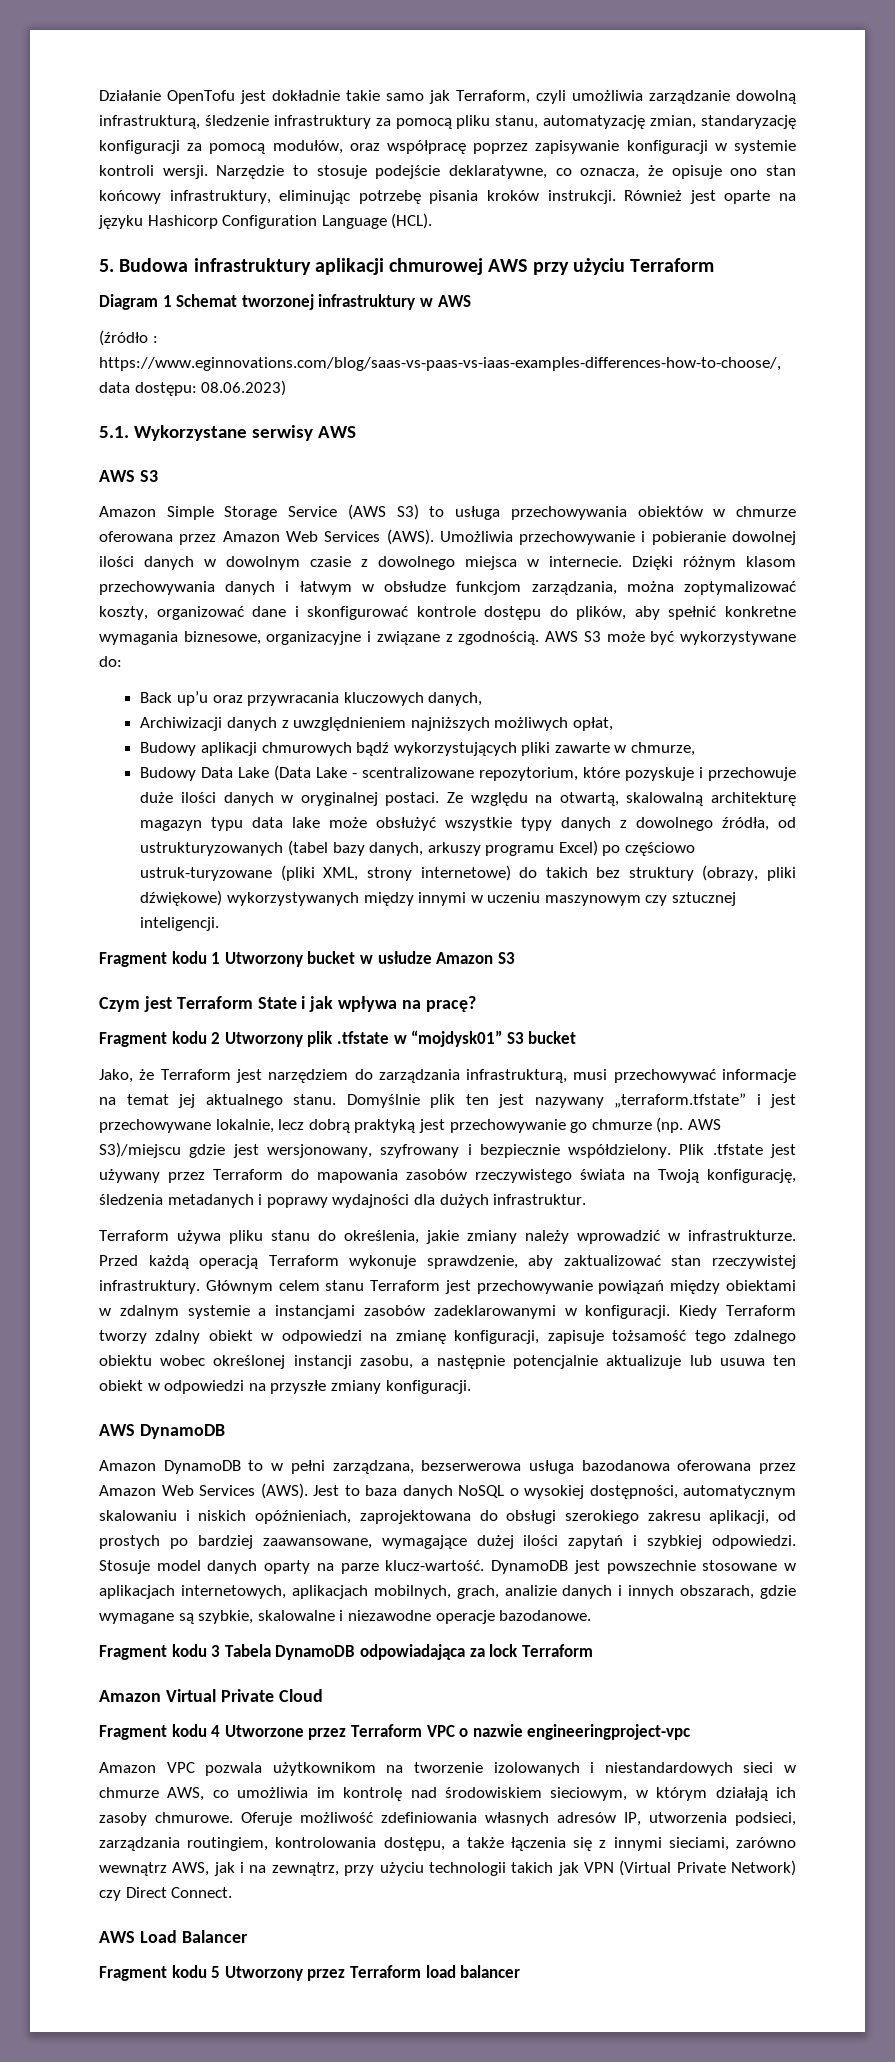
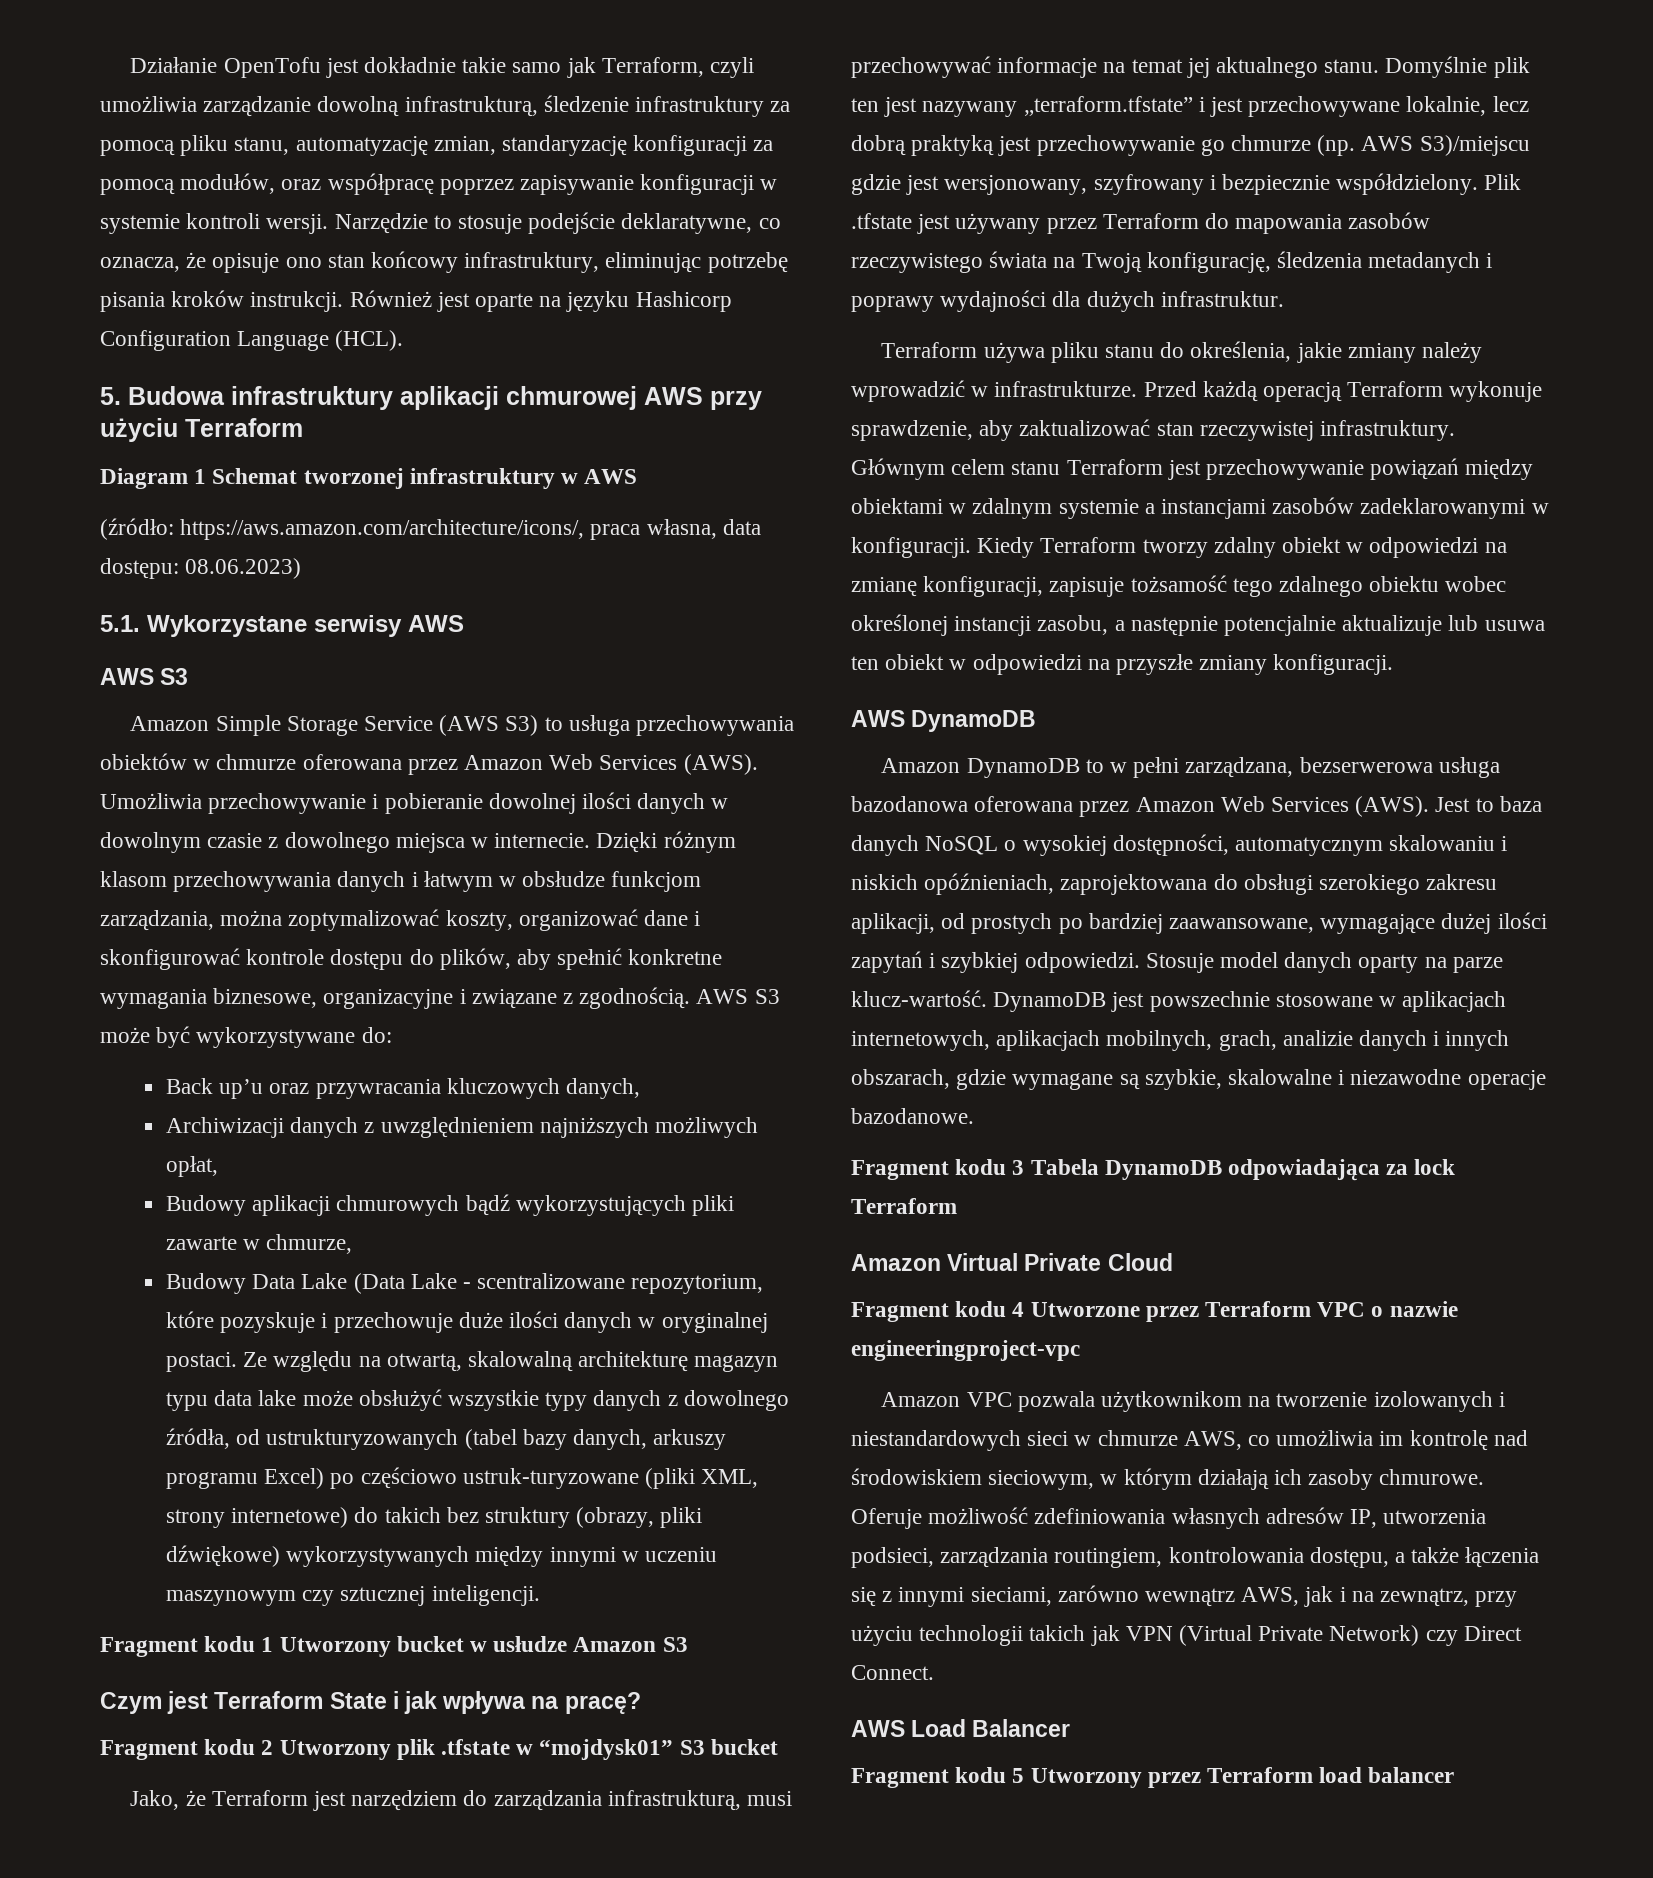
[99,330,158,346] [99,357,781,371] (źródło : https://www.eginnovations.com/blog/saas-vs-paas-vs-iaas-examples-differences-how-to-choose/, -> [100,518,717,540] (źródło: https://aws.amazon.com/architecture/icons/, praca własna,

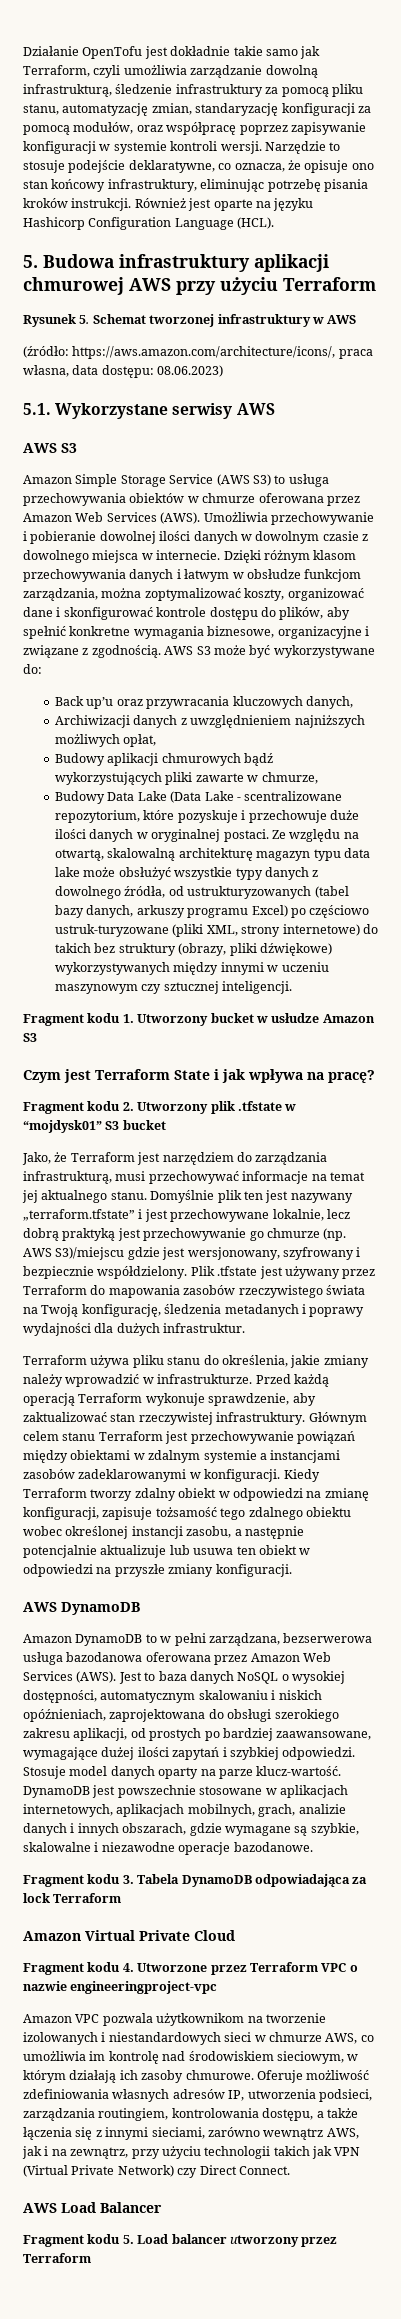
[100,468,207,489] Diagram 1 -> [23,314,90,327] Rysunek 5.
[261,1637,274,1652] 1 -> [122,1014,134,1023] 1.
[261,1740,274,1755] 2 -> [122,1102,134,1111] 2.
[1012,1160,1025,1175] 3 -> [122,1875,134,1884] 3.
[1012,1302,1025,1317] 4 -> [122,1963,134,1972] 4.
[1012,1767,1455,1788] 5 Utworzony przez Terraform load balancer -> [122,2234,338,2247] [23,2253,91,2263] 5. Load balancer utworzony przez Terraform

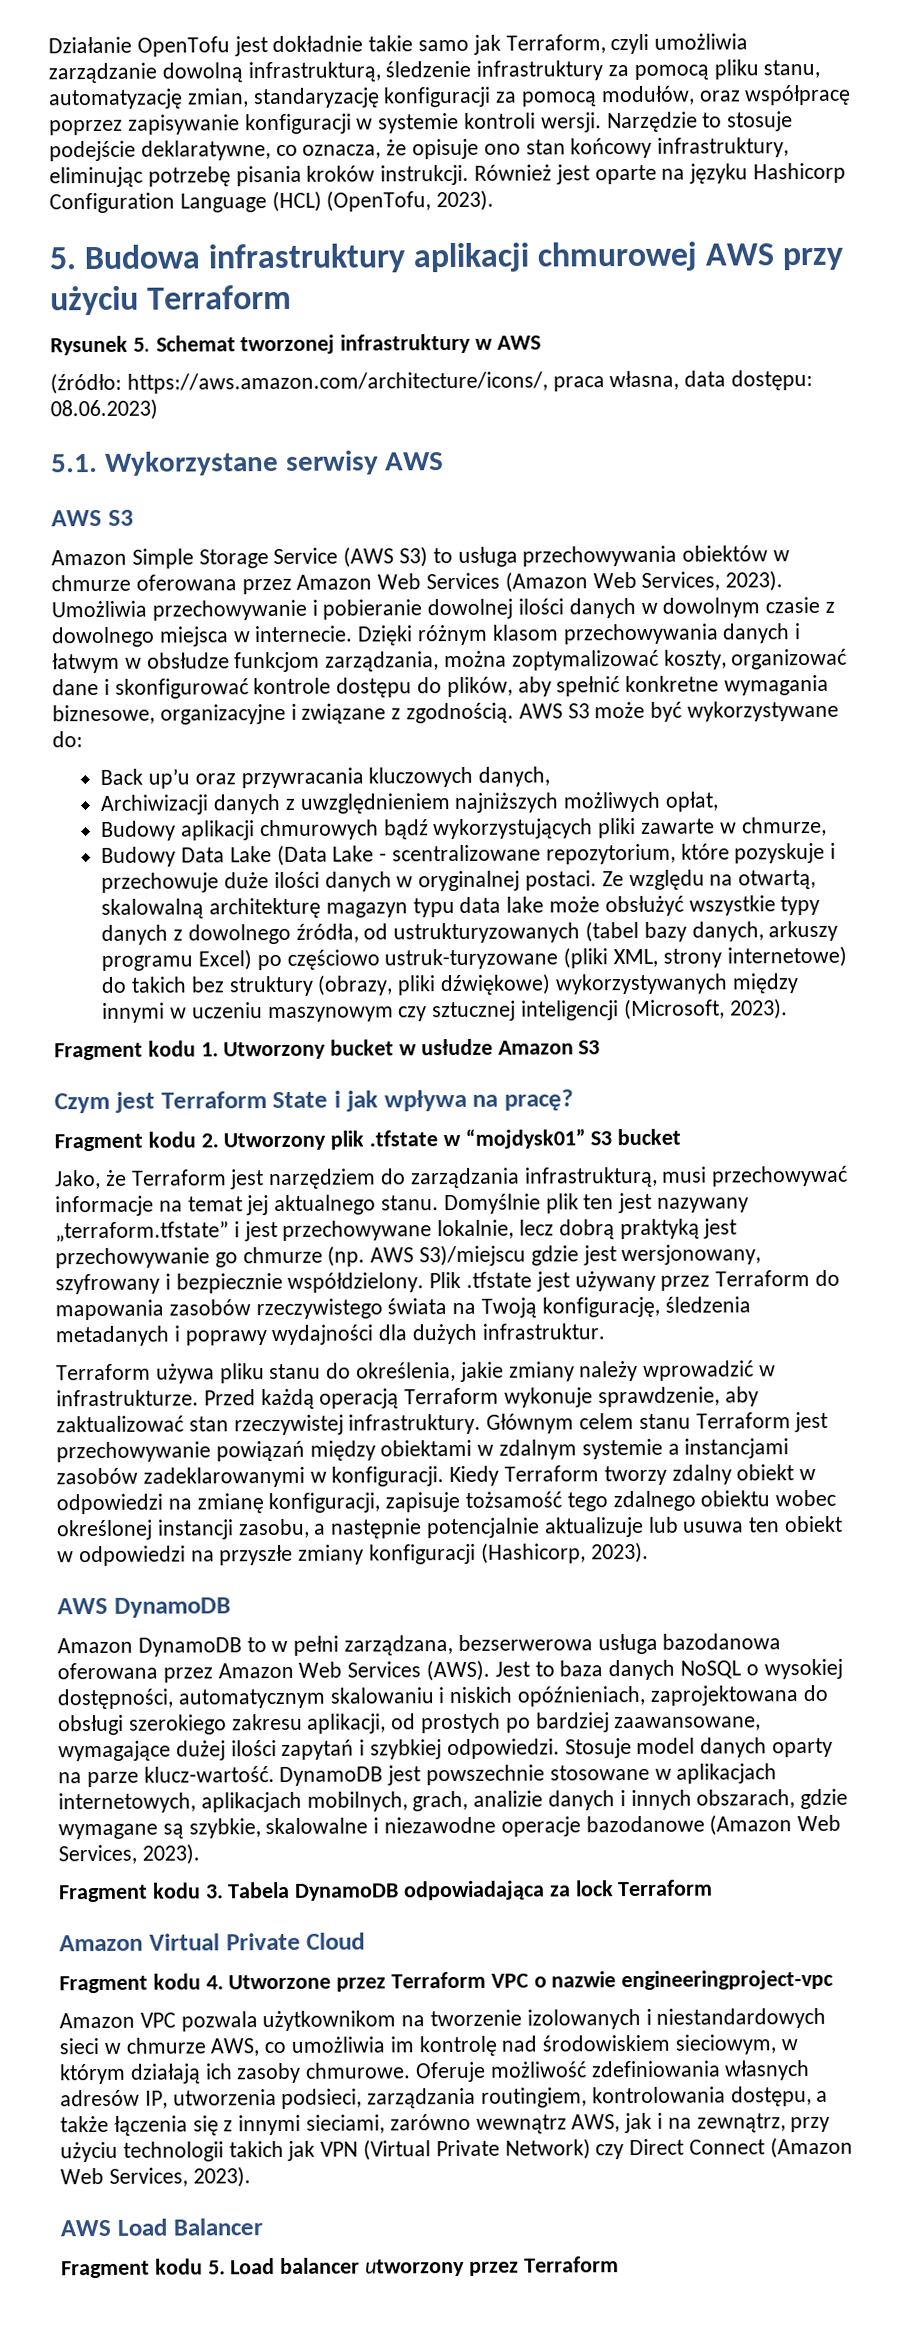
[237,217,275,229] (HCL). -> [271,189,495,213] (HCL) (OpenTofu, 2023).
[160,512,201,524] (AWS). -> [504,570,784,593] (Amazon Web Services, 2023).
[222,981,293,994] inteligencji. -> [520,998,788,1021] inteligencji (Microsoft, 2023).
[215,1564,292,1577] konfiguracji. -> [369,1541,649,1565] konfiguracji (Hashicorp, 2023).
[233,1842,313,1852] bazodanowe. -> [585,1814,842,1836] [58,1843,200,1865] bazodanowe (Amazon Web Services, 2023).
[238,2166,290,2175] Connect. -> [689,2136,853,2159] [60,2166,251,2188] Connect (Amazon Web Services, 2023).

